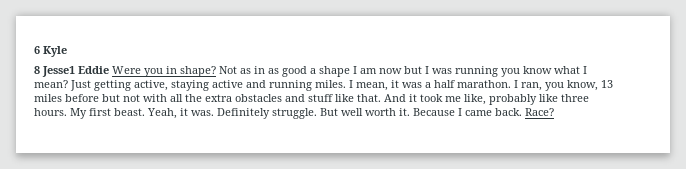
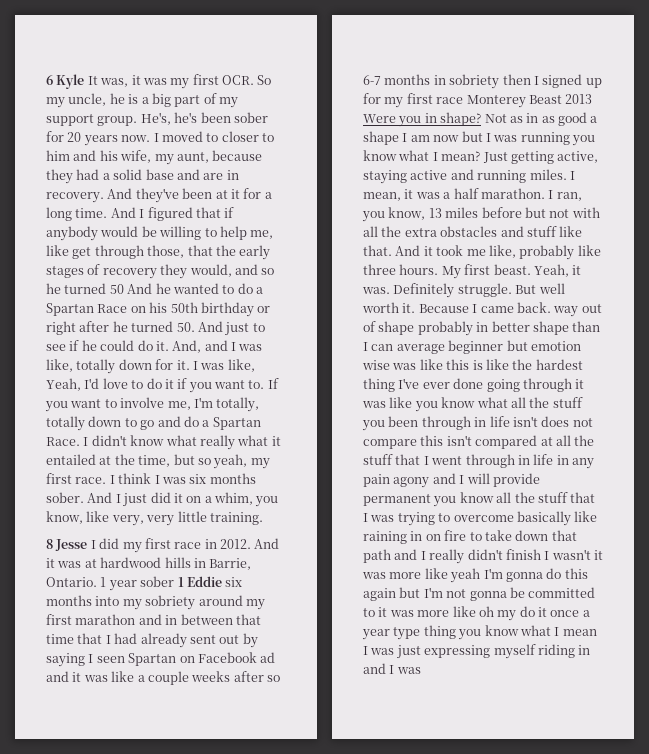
[34,66,109,77] // 8 Jesse1 Eddie -> [87,74,272,89] [46,93,238,108] [46,112,268,126] [46,131,274,146] [46,150,263,165] [46,169,239,184] [46,188,272,203] [46,207,235,221] [46,226,274,241] [46,245,271,260] [46,264,275,279] [46,283,263,294] [46,302,271,317] [46,321,265,336] [46,340,263,353] [46,359,255,374] [46,378,279,393] [45,397,260,412] [46,416,261,431] [46,435,281,450] [46,454,270,469] [46,473,256,484] [46,492,279,507] [46,511,263,526] [46,538,280,553] [46,557,252,570] [46,576,243,591] [46,595,265,610] [46,614,261,625] [46,633,258,648] [46,652,276,667] [46,671,280,685] [363,74,602,89] [363,93,593,108] It was, it was my first OCR. So my uncle, he is a big part of my support group. He's, he's been sober for 20 years now. I moved to closer to him and his wife, my aunt, because they had a solid base and are in recovery. And they've been at it for a long time. And I figured that if anybody would be willing to help me, like get through those, that the early stages of recovery they would, and so he turned 50 And he wanted to do a Spartan Race on his 50th birthday or right after he turned 50. And just to see if he could do it. And, and I was like, totally down for it. I was like, Yeah, I'd love to do it if you want to. If you want to involve me, I'm totally, totally down to go and do a Spartan Race. I didn't know what really what it entailed at the time, but so yeah, my first race. I think I was six months sober. And I just did it on a whim, you know, like very, very little training. // 8 Jesse I did my first race in 2012. And it was at hardwood hills in Barrie, Ontario. 1 year sober 1 Eddie six months into my sobriety around my first marathon and in between that time that I had already sent out by saying I seen Spartan on Facebook ad and it was like a couple weeks after so 6-7 months in sobriety then I signed up for my first race Monterey Beast 2013
[525,108,554,116] Race? -> [553,304,602,317] [363,321,601,336] [363,340,581,354] [362,359,583,370] [363,378,585,392] [362,397,583,412] [362,416,593,431] [363,435,595,449] [363,454,594,469] [363,473,540,488] [363,492,596,507] [363,511,598,526] [363,530,577,544] [363,549,603,564] [362,568,588,583] [363,587,596,601] [363,606,590,621] [362,625,597,640] [363,644,591,659] [363,663,421,674] way out of shape probably in better shape than I can average beginner but emotion wise was like this is like the hardest thing I've ever done going through it was like you know what all the stuff you been through in life isn't does not compare this isn't compared at all the stuff that I went through in life in any pain agony and I will provide permanent you know all the stuff that I was trying to overcome basically like raining in on fire to take down that path and I really didn't finish I wasn't it was more like yeah I'm gonna do this again but I'm not gonna be committed to it was more like oh my do it once a year type thing you know what I mean I was just expressing myself riding in and I was

